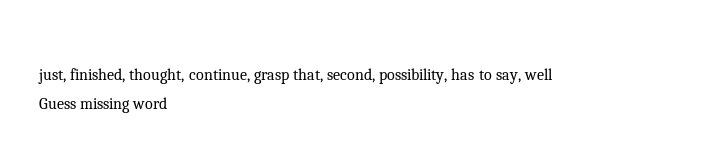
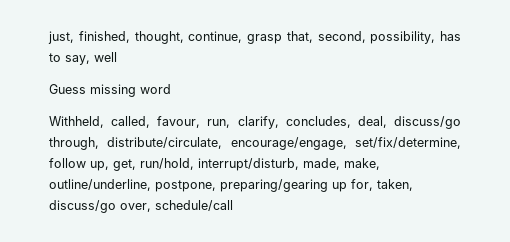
(168, 103) none -> [49,116,461,129] [49,137,461,150] [49,158,380,171] [49,179,413,192] [49,200,233,213] // Withheld, called, favour, run, clarify, concludes, deal, discuss/go through, distribute/circulate, encourage/engage, set/fix/determine, follow up, get, run/hold, interrupt/disturb, made, make, outline/underline, postpone, preparing/gearing up for, taken, discuss/go over, schedule/call

